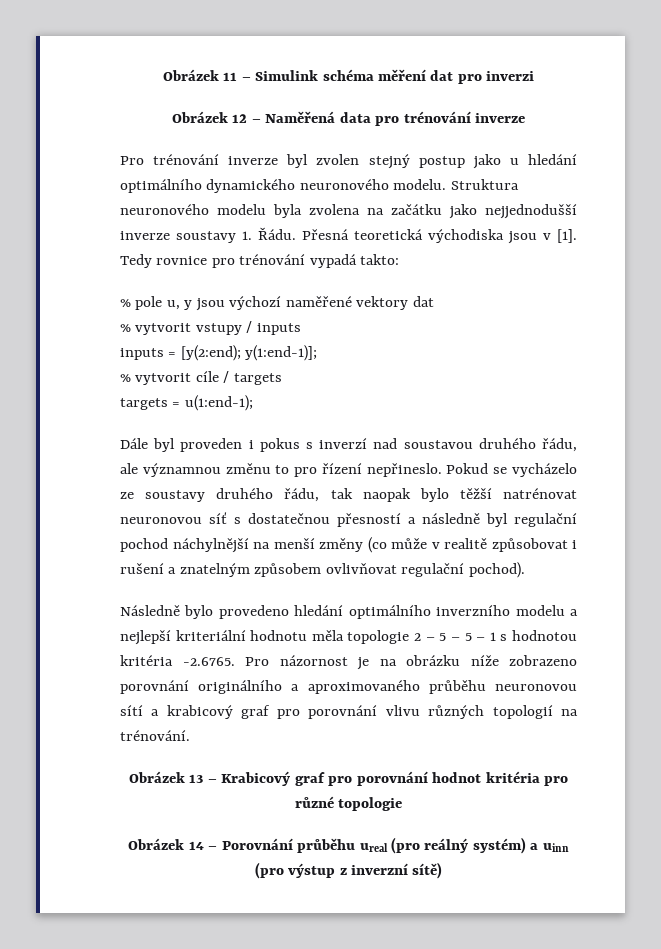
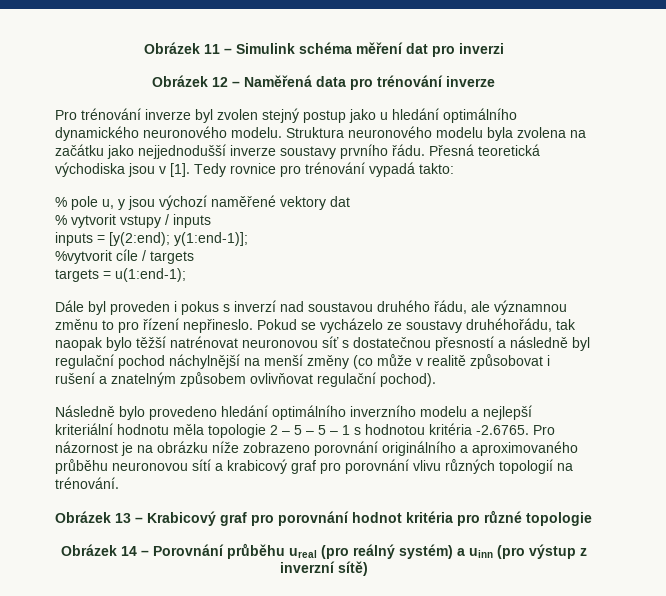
[242,227,296,240] 1. Řádu. -> [340,144,425,159] prvního řádu.
[120,373,192,385] % vytvorit -> [55,250,112,264] %vytvorit
[216,488,320,502] druhého řádu, -> [466,318,552,332] druhéhořádu,

